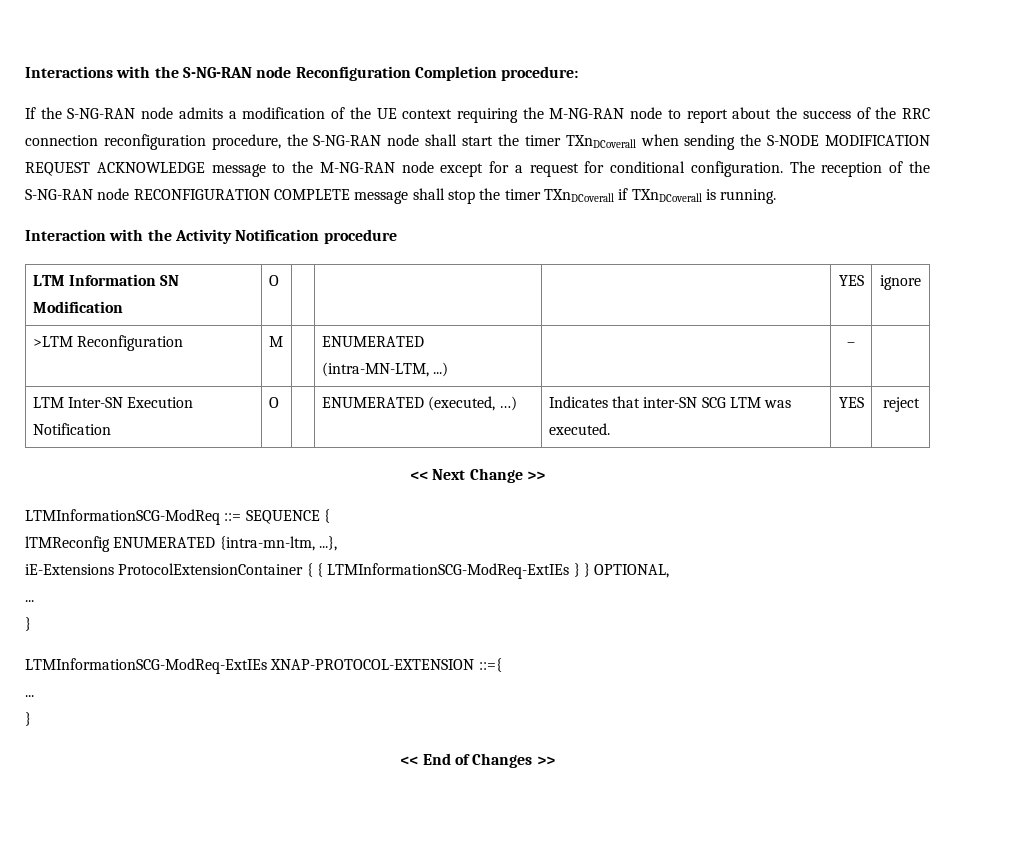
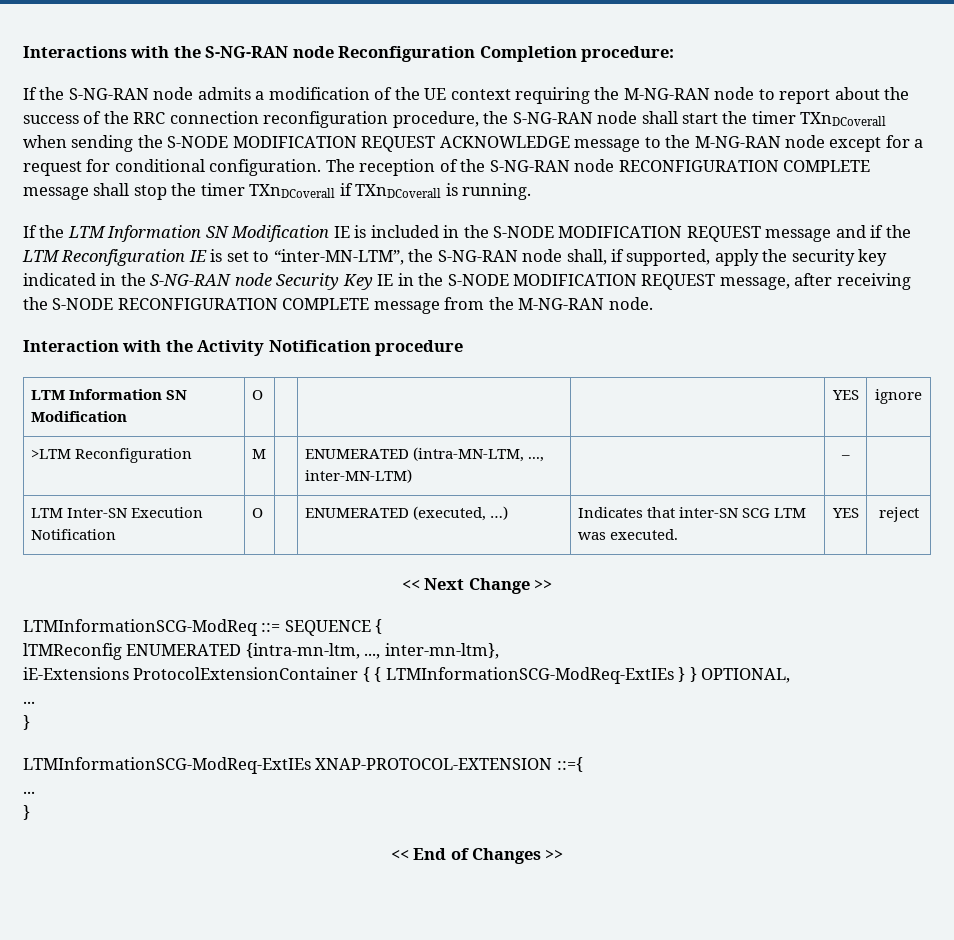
(777, 196) none -> [23,225,911,242] [22,249,888,266] [23,273,911,290] [23,297,653,314] // If the LTM Information SN Modification IE is included in the S-NODE MODIFICATION REQUEST message and if the LTM Reconfiguration IE is set to “inter-MN-LTM”, the S-NG-RAN node shall, if supported, apply the security key indicated in the S-NG-RAN node Security Key IE in the S-NODE MODIFICATION REQUEST message, after receiving the S-NODE RECONFIGURATION COMPLETE message from the M-NG-RAN node.
[432,362,448,377] ...) -> [527,457,544,462] [304,469,412,483] ..., inter-MN-LTM)
[318,536,337,551] ...}, -> [364,643,499,659] ..., inter-mn-ltm},

